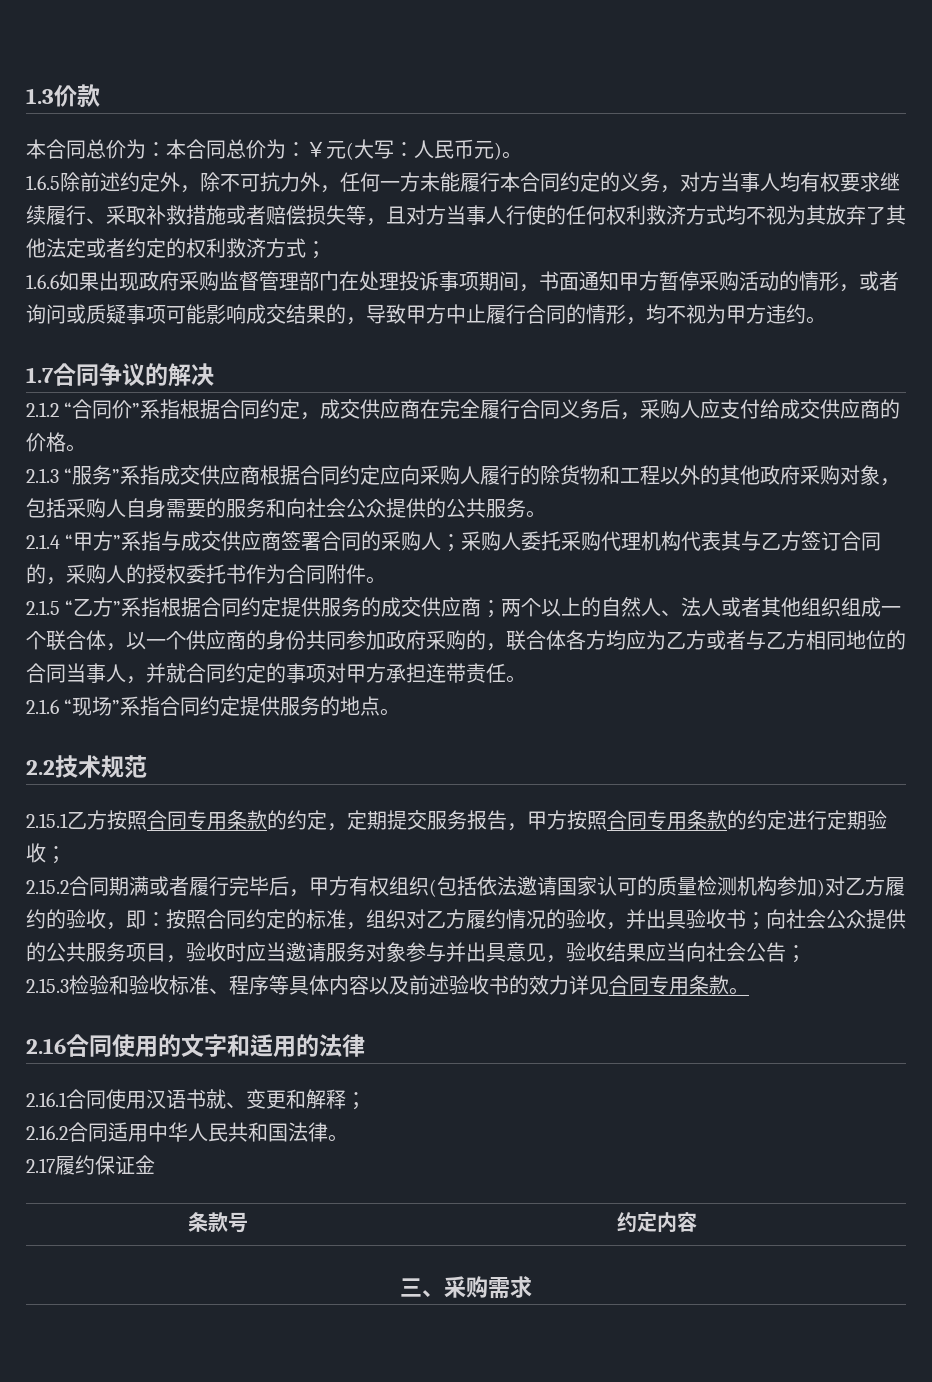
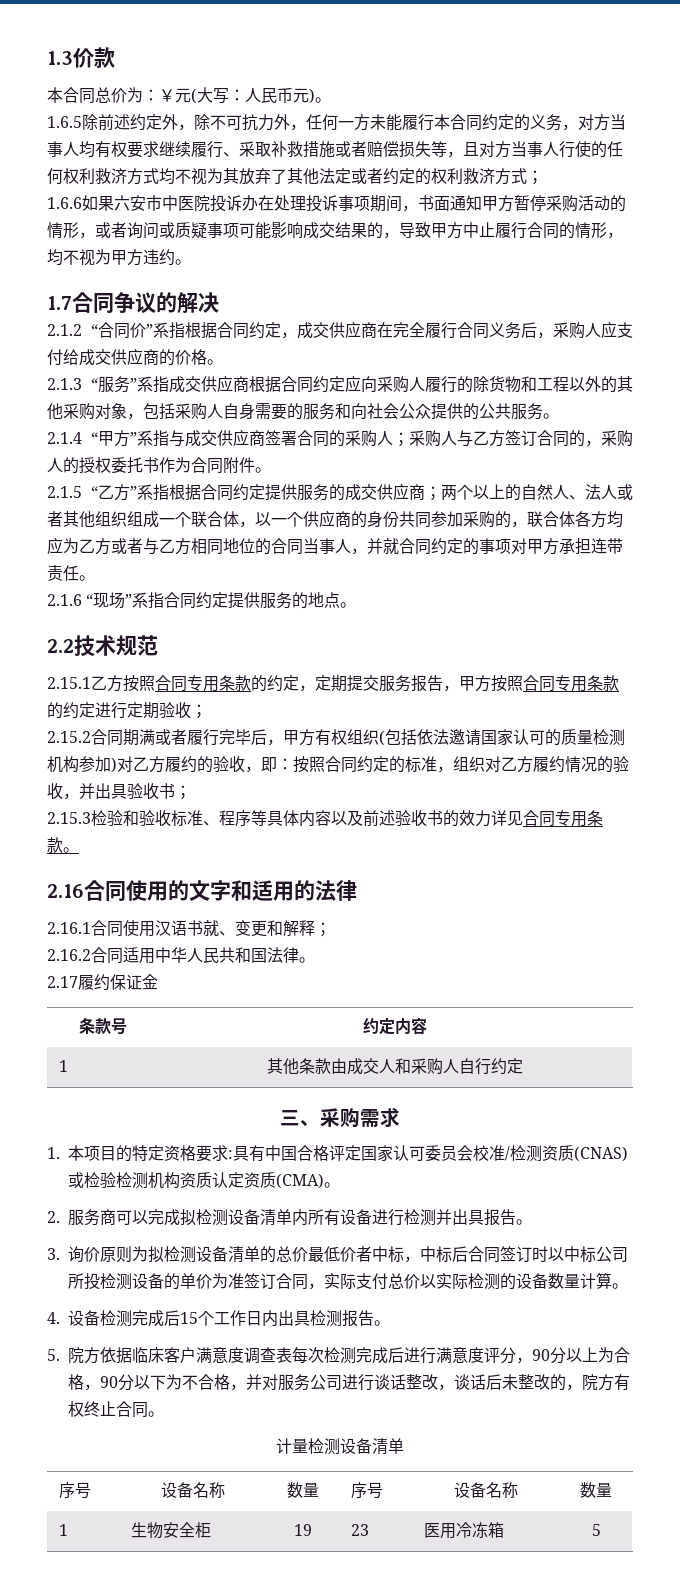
[166,139,306,159] 本合同总价为： -> (159, 95) none
[99,271,339,291] 出现政府采购监督管理部门 -> [114,195,258,212] 六安市中医院投诉办
[760,465,801,485] 政府 -> (63, 411) none
[521,531,742,551] 委托采购代理机构代表其 -> (457, 438) none
[386,630,426,650] 政府 -> (463, 519) none
[766,909,906,929] [26,942,806,963] 向社会公众提供的公共服务项目，验收时应当邀请服务对象参与并出具意见，验收结果应当向社会公告； -> (191, 792) none
[400,1276,532,1299] // 三、采购需求 -> [59,1060,69,1072] [267,1058,523,1075] [280,1107,400,1128] [47,1145,628,1162] [68,1172,340,1189] [47,1209,532,1226] [47,1246,628,1263] [68,1272,628,1290] [47,1310,390,1327] [47,1347,630,1364] [68,1374,630,1391] [68,1401,164,1418] [276,1438,404,1455] [59,1482,92,1499] [161,1482,225,1498] [287,1482,319,1498] [351,1482,384,1499] [454,1482,518,1498] [580,1482,612,1498] [59,1524,69,1536] [131,1522,212,1539] [294,1524,312,1536] [351,1524,370,1536] [424,1522,505,1539] [591,1524,601,1536] // 1 | 其他条款由成交人和采购人自行约定 // 三、采购需求 // 1.本项目的特定资格要求:具有中国合格评定国家认可委员会校准/检测资质(CNAS)或检验检测机构资质认定资质(CMA)。 // 2.服务商可以完成拟检测设备清单内所有设备进行检测并出具报告。 // 3.询价原则为拟检测设备清单的总价最低价者中标，中标后合同签订时以中标公司所投检测设备的单价为准签订合同，实际支付总价以实际检测的设备数量计算。 // 4.设备检测完成后15个工作日内出具检测报告。 // 5.院方依据临床客户满意度调查表每次检测完成后进行满意度评分，90分以上为合格，90分以下为不合格，并对服务公司进行谈话整改，谈话后未整改的，院方有权终止合同。 // 计量检测设备清单 // 序号 | 设备名称 | 数量 | 序号 | 设备名称 | 数量 // 1 | 生物安全柜 | 19 | 23 | 医用冷冻箱 | 5

